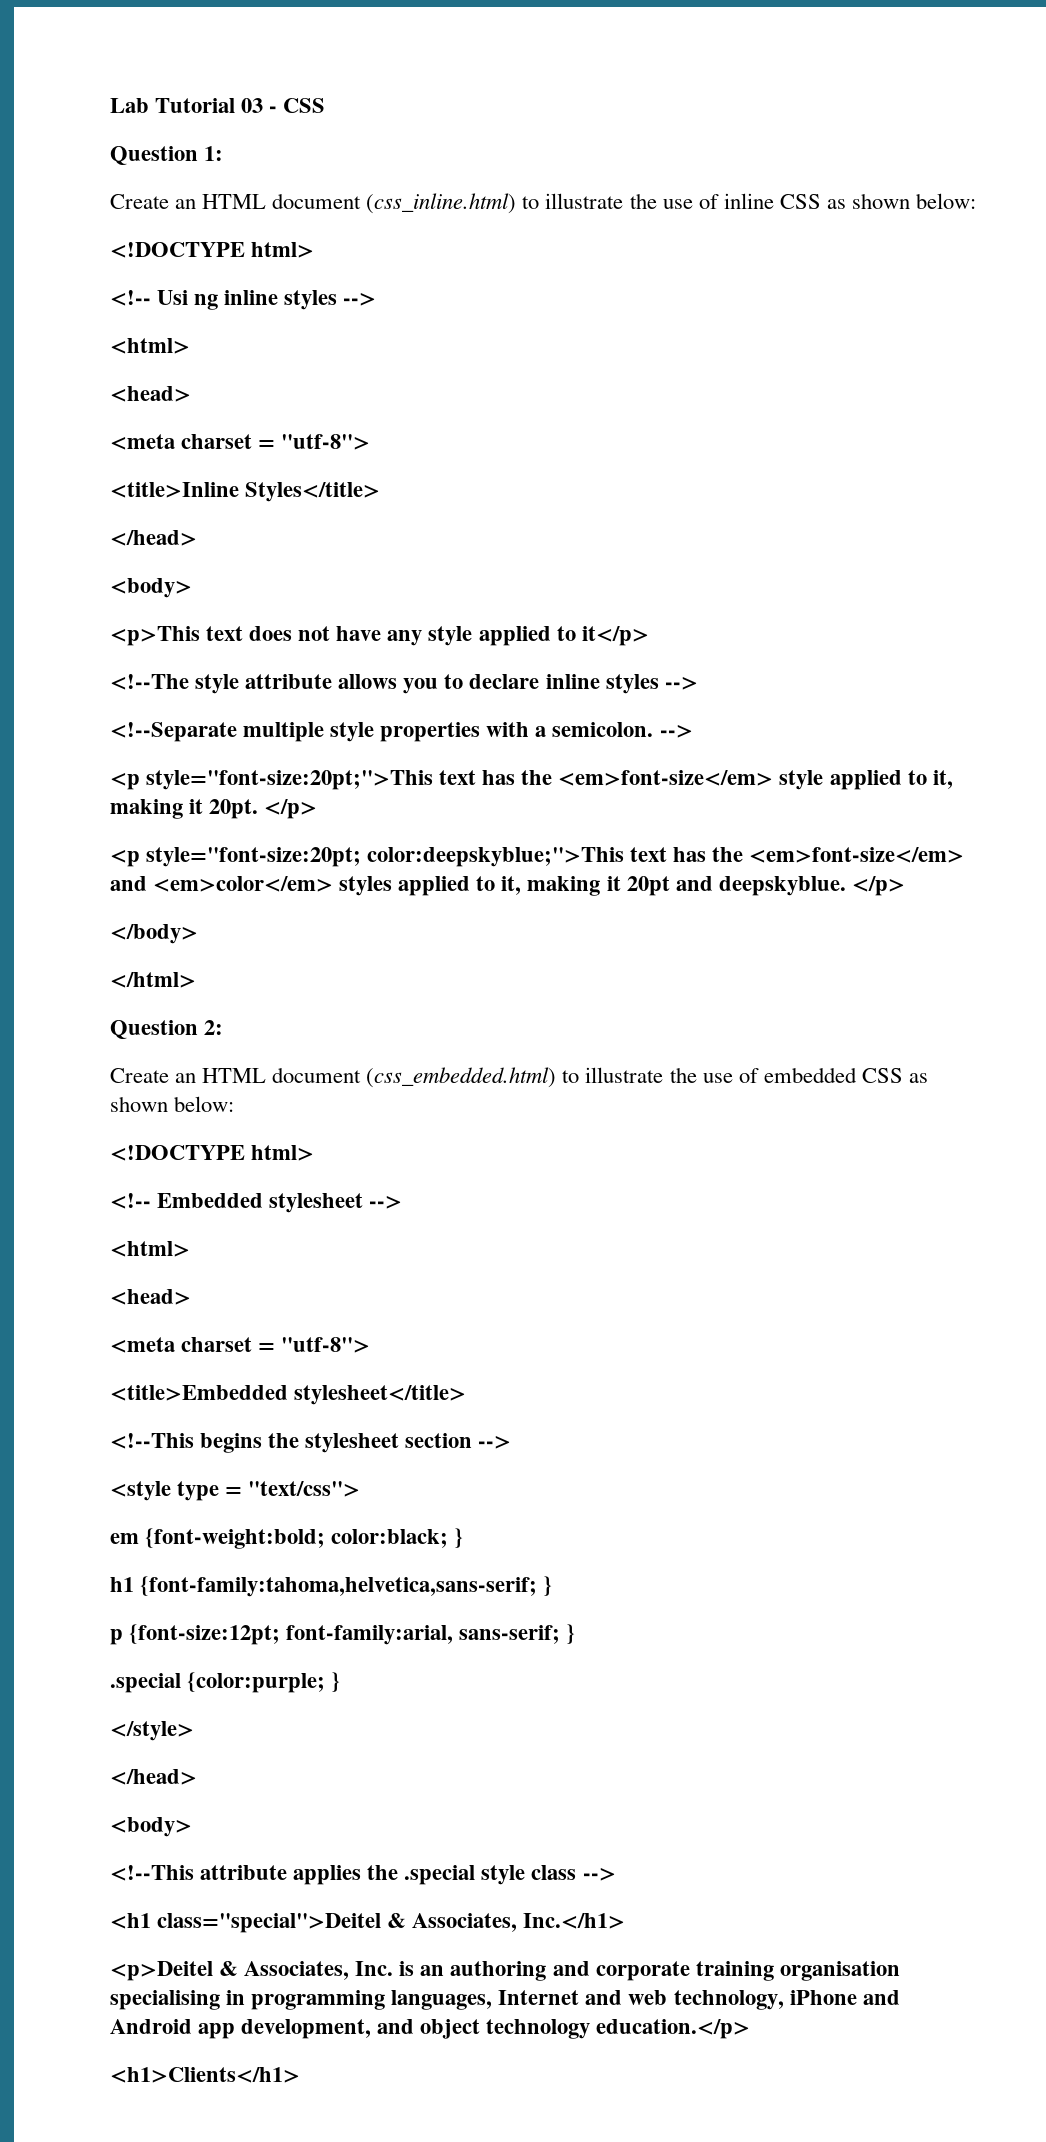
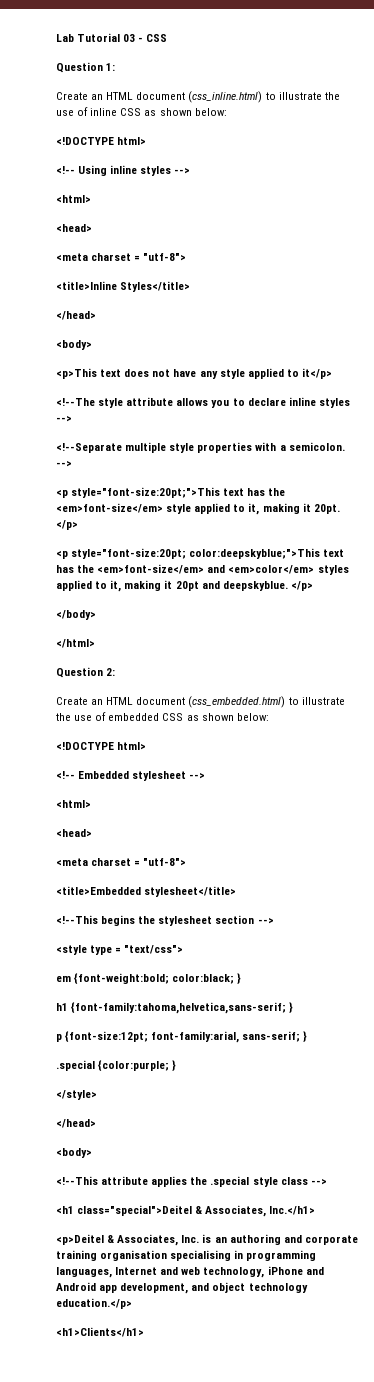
[157,290,219,310] Usi ng -> [78,165,108,176] Using

